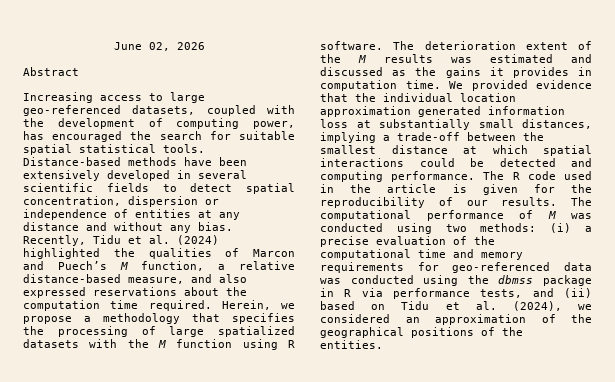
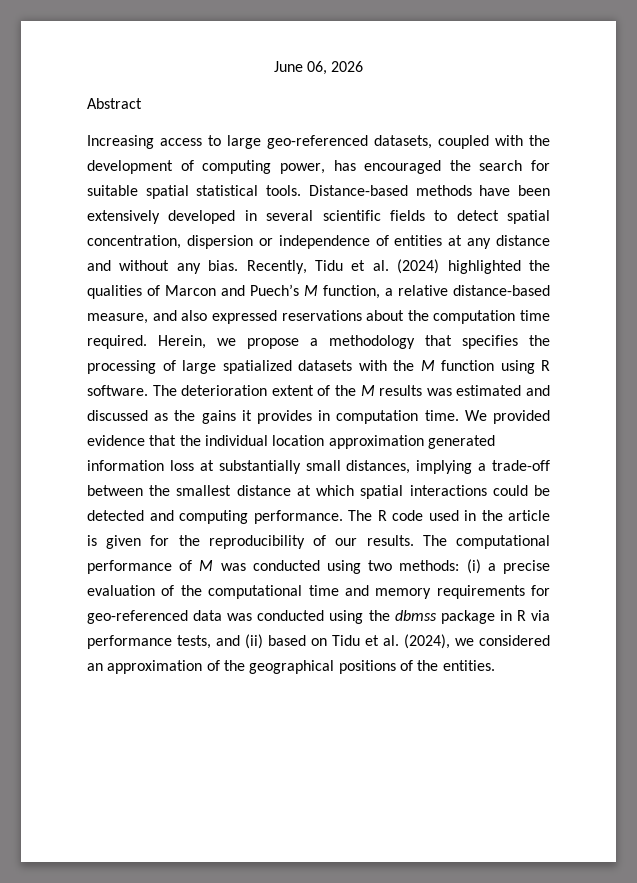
[148,42,170,51] 02, -> [307,61,327,75] 06,

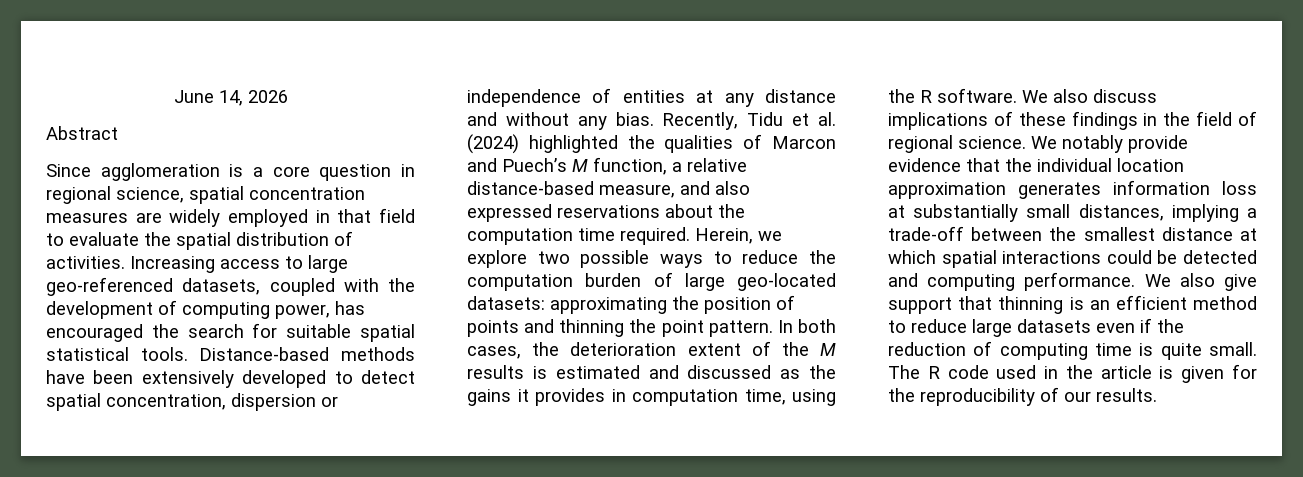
[307,61,327,75] 06, -> [218,90,243,106] 14,
(142, 103) none -> [46,163,415,181] [46,186,365,204] [46,208,416,227] [46,231,353,250] [46,256,125,269] Since agglomeration is a core question in regional science, spatial concentration measures are widely employed in that field to evaluate the spatial distribution of activities.
[244,210,425,221] in several scientific fields -> (327, 379) none
[247,335,550,349] [87,360,550,374] [87,385,177,396] propose a methodology that specifies the processing of large spatialized datasets with the M function using R software. The -> [467,250,836,268] [467,272,836,291] [467,295,795,314] [467,319,836,337] [467,342,560,359] explore two possible ways to reduce the computation burden of large geo-located datasets: approximating the position of points and thinning the point pattern. In both cases, the
[426,388,452,396] was -> [532,366,547,379] is
[424,410,550,424] time. We provided -> [744,389,836,406] [888,88,1157,103] [888,111,1257,130] [888,135,1188,153] time, using the R software. We also discuss implications of these findings in the field of regional science. We notably provide
[427,435,495,449] generated -> [1018,182,1101,199] generates
(343, 517) none -> [1144,273,1257,291] [888,295,1257,314] [888,318,1184,337] [888,341,1257,360] We also give support that thinning is an efficient method to reduce large datasets even if the reduction of computing time is quite small.
[422,535,550,549] [87,559,550,574] [87,585,550,599] [87,610,551,624] [87,634,550,649] [87,660,495,674] The computational performance of M was conducted using two methods: (i) a precise evaluation of the computational time and memory requirements for geo-referenced data was conducted using the dbmss package in R via performance tests, and (ii) based on Tidu et al. (2024), we considered an approximation of the geographical positions of the entities. -> (1157, 395) none

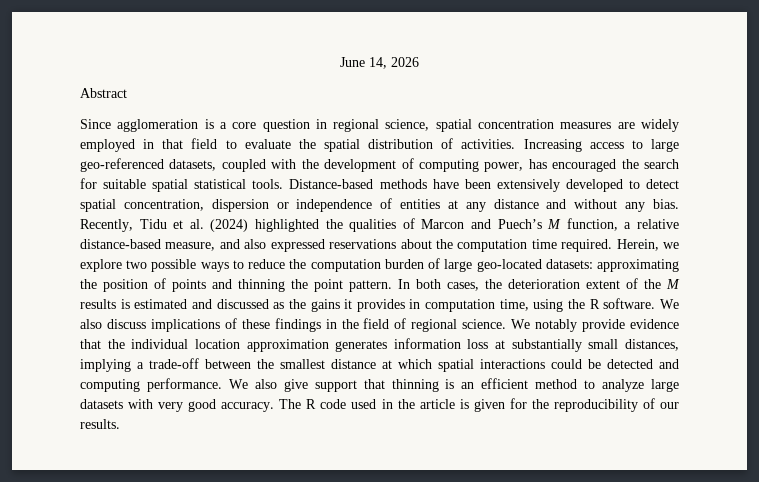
[911,319,967,333] reduce -> [602,379,645,392] analyze
[1096,318,1184,333] [888,341,1257,360] even if the reduction of computing time is quite small. -> [128,399,275,412] with very good accuracy.

